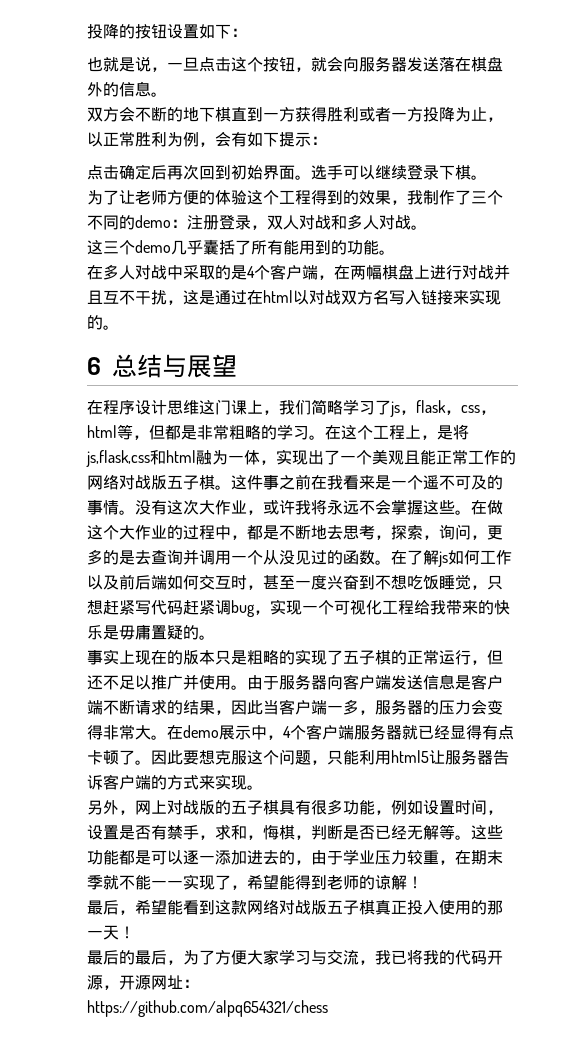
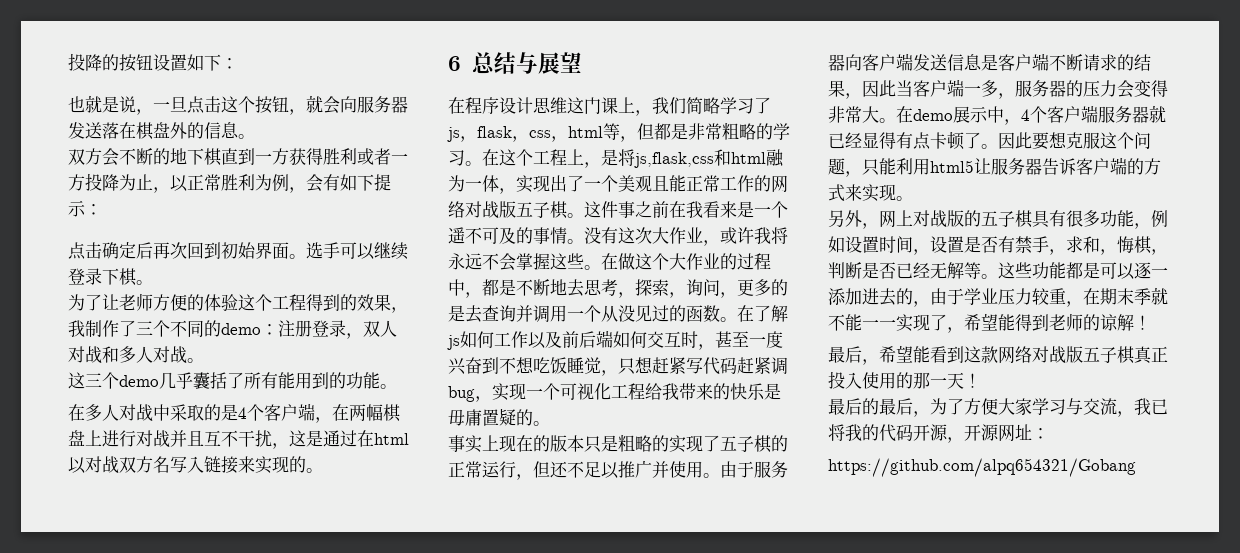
[87,1000,328,1017] https://github.com/alpq654321/chess -> [828,458,1136,477] https://github.com/alpq654321/Gobang

